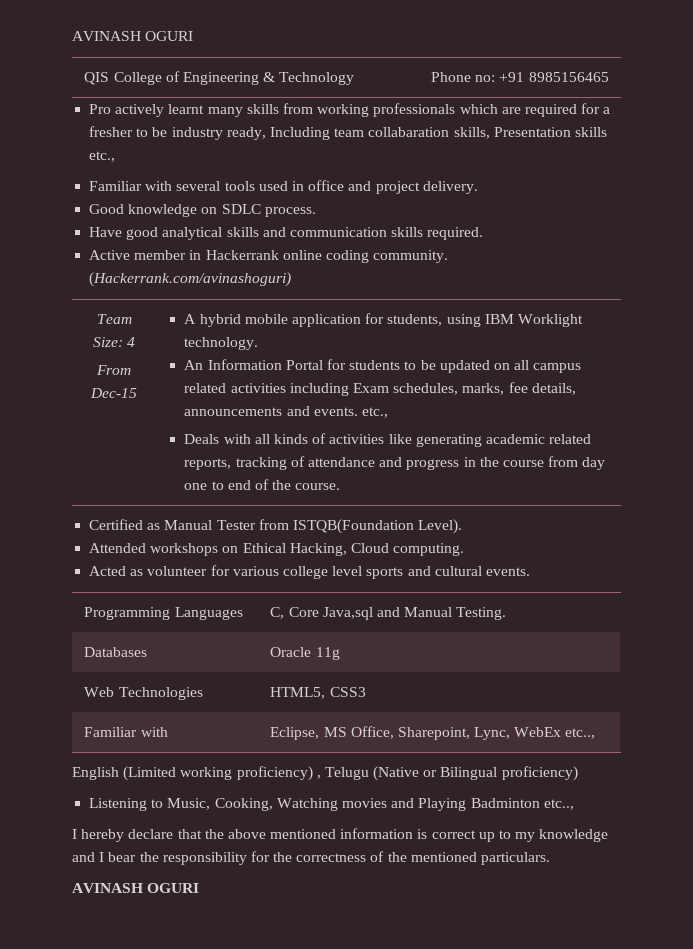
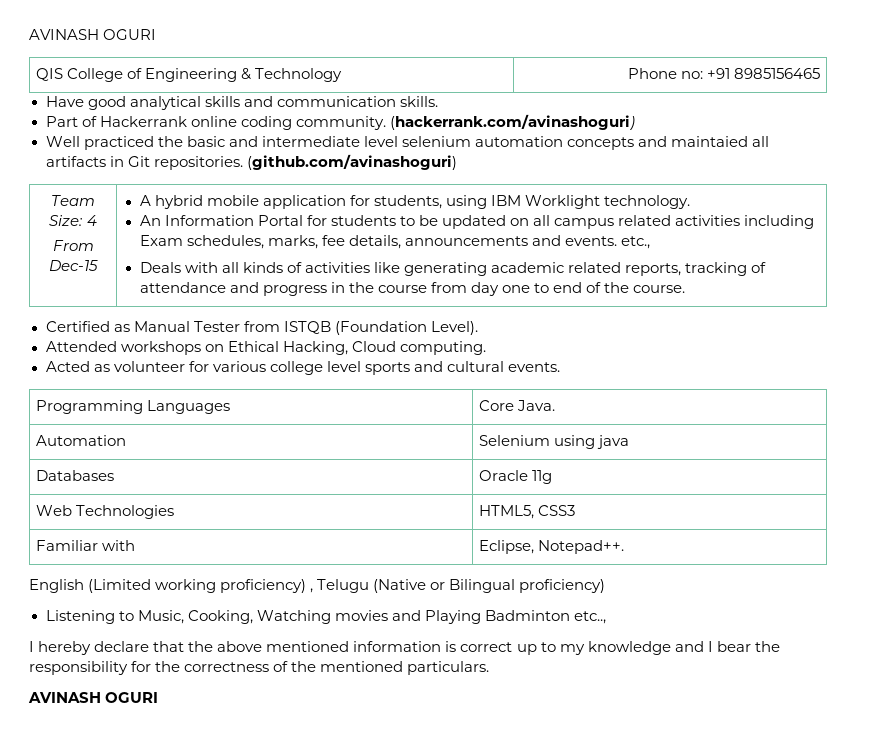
[89,103,611,117] [89,126,607,140] [89,151,116,162] [89,180,478,194] [89,204,316,217] // Pro actively learnt many skills from working professionals which are required for a fresher to be industry ready, Including team collabaration skills, Presentation skills etc., // Familiar with several tools used in office and project delivery. // Good knowledge on SDLC process. -> (820, 73) none
[391,227,484,240] [89,250,449,263] [89,272,292,287] skills required. // Active member in Hackerrank online coding community. (Hackerrank.com/avinashoguri) -> [399,96,438,107] [45,114,635,130] [45,136,770,150] [45,154,457,170] skills. // Part of Hackerrank online coding community. (hackerrank.com/avinashoguri) // Well practiced the basic and intermediate level selenium automation concepts and maintaied all artifacts in Git repositories. (github.com/avinashoguri)
[292,519,414,534] ISTQB(Foundation -> [283,321,427,335] ISTQB (Foundation
[270,607,507,620] C, Core Java,sql and Manual Testing. -> [479,400,556,411] [36,435,127,446] [479,435,630,449] Core Java. // Automation | Selenium using java
[323,726,596,740] MS Office, Sharepoint, Lync, WebEx etc.., -> [538,540,625,554] Notepad++.

